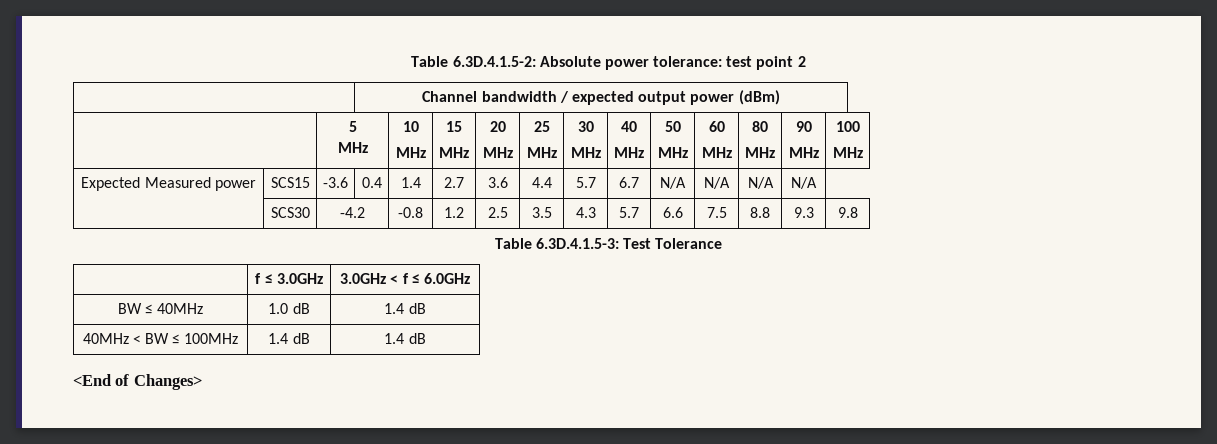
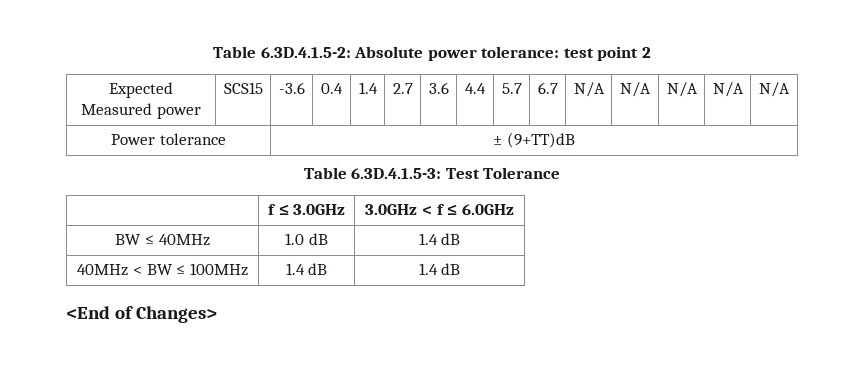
[422,90,780,105] [348,121,357,132] [337,142,368,153] [402,121,419,132] [395,147,426,158] [446,121,462,132] [439,147,469,158] [489,121,506,132] [482,147,513,158] [533,121,550,132] [526,147,557,158] [577,121,594,132] [570,147,601,158] [621,121,637,132] [614,147,644,158] [664,121,681,132] [657,147,688,158] [708,121,725,132] [701,147,732,158] [752,121,768,132] [745,147,775,158] [795,121,812,132] [788,147,819,158] [835,121,860,132] [832,147,863,158] // | Channel bandwidth / expected output power (dBm) // | 5 // MHz | 10 // MHz | 15 // MHz | 20 // MHz | 25 // MHz | 30 // MHz | 40 // MHz | 50 // MHz | 60 // MHz | 80 // MHz | 90 // MHz | 100 // MHz -> (652, 52) none
[270,207,310,218] [340,207,365,218] [398,207,423,218] [444,207,464,218] [487,207,508,218] [531,207,552,218] [575,207,596,218] [619,207,639,218] [662,207,683,218] [706,207,727,218] [750,207,770,218] [793,207,814,218] [837,207,858,218] // | SCS30 | -4.2 | -0.8 | 1.2 | 2.5 | 3.5 | 4.3 | 5.7 | 6.6 | 7.5 | 8.8 | 9.3 | 9.8 -> [759,82,790,97] [111,133,226,145] [493,132,575,148] | N/A // Power tolerance | ± (9+TT)dB

